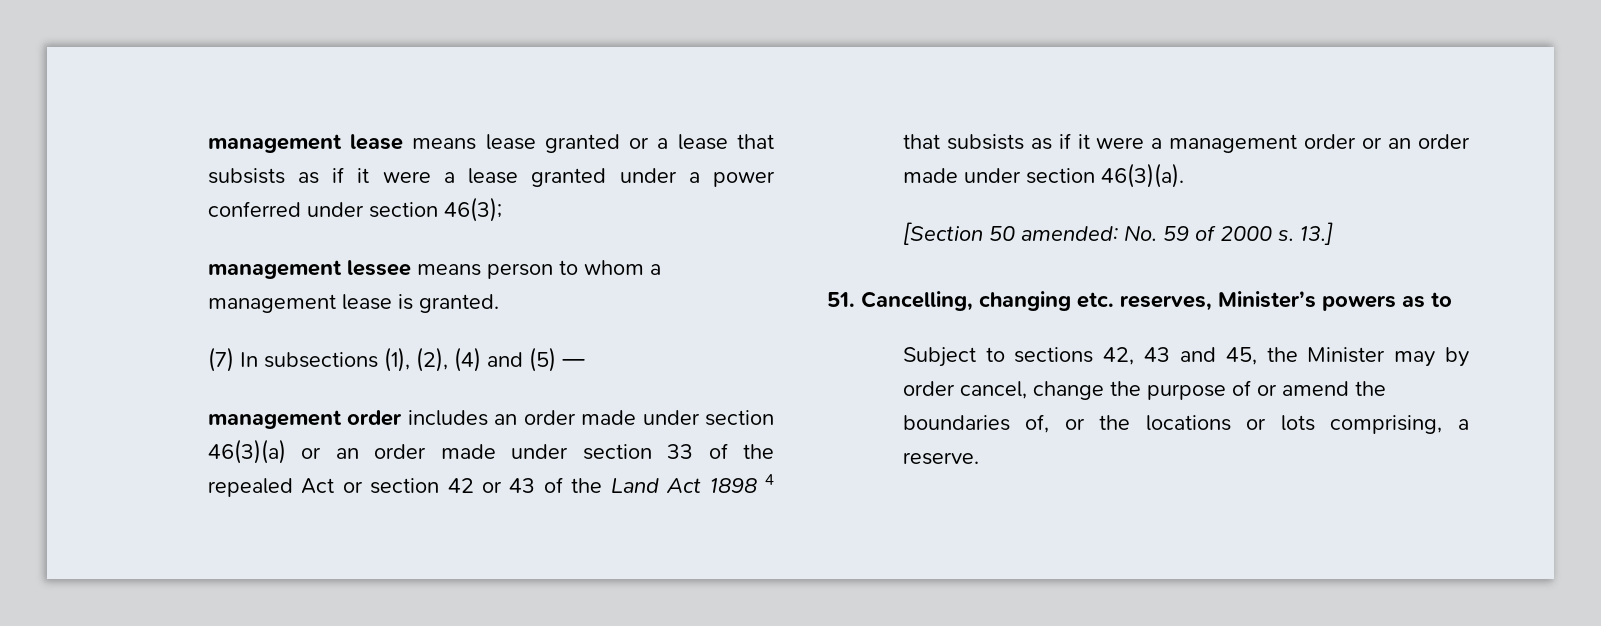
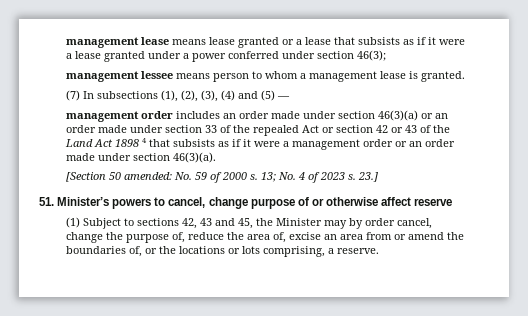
(448, 359) none -> [200,90,218,102] (3),
[1299,222,1333,245] [827,291,1212,311] 13.] // 51. Cancelling, changing etc. reserves, -> [260,172,378,183] [39,197,54,206] 13; No. 4 of 2023 s. 23.] // 51.
[1402,292,1452,308] as to // -> [154,197,453,209] [65,217,80,228] to cancel, change purpose of or otherwise affect reserve // (1)
[1231,380,1251,396] of -> [171,232,392,243] of, reduce the area of, excise an area from

